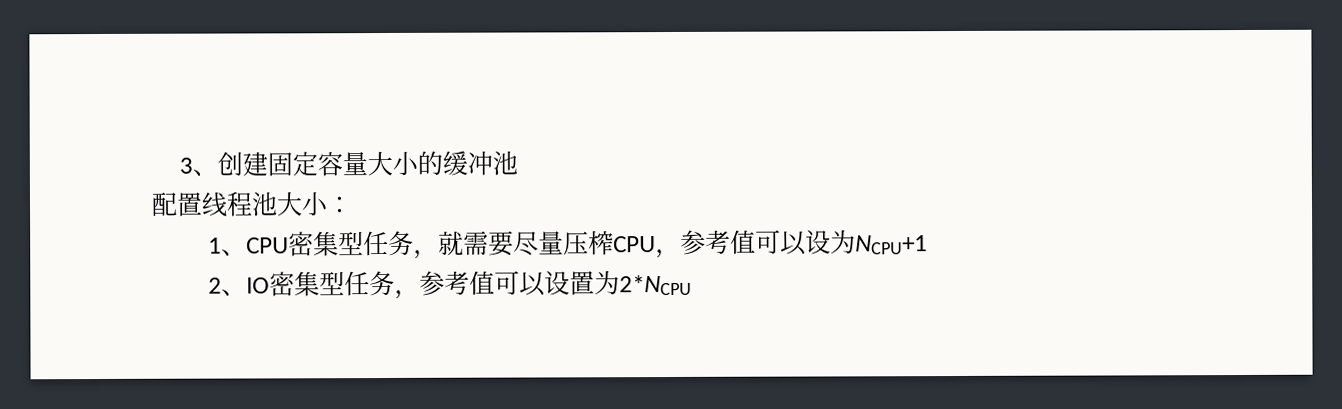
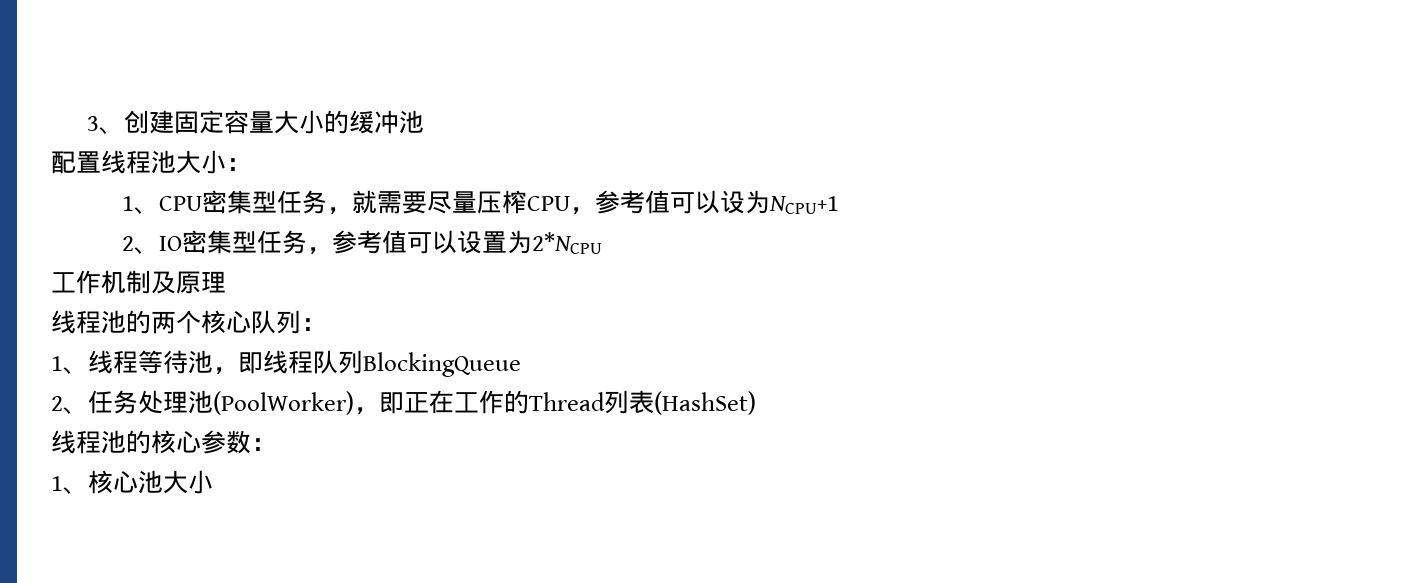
(692, 285) none -> [51,270,226,294] [51,310,326,334] [51,350,521,377] [51,390,756,415] [51,430,276,454] [51,470,213,494] // 工作机制及原理 // 线程池的两个核心队列： // 1、线程等待池，即线程队列BlockingQueue // 2、任务处理池(PoolWorker)，即正在工作的Thread列表(HashSet) // 线程池的核心参数： // 1、核心池大小

